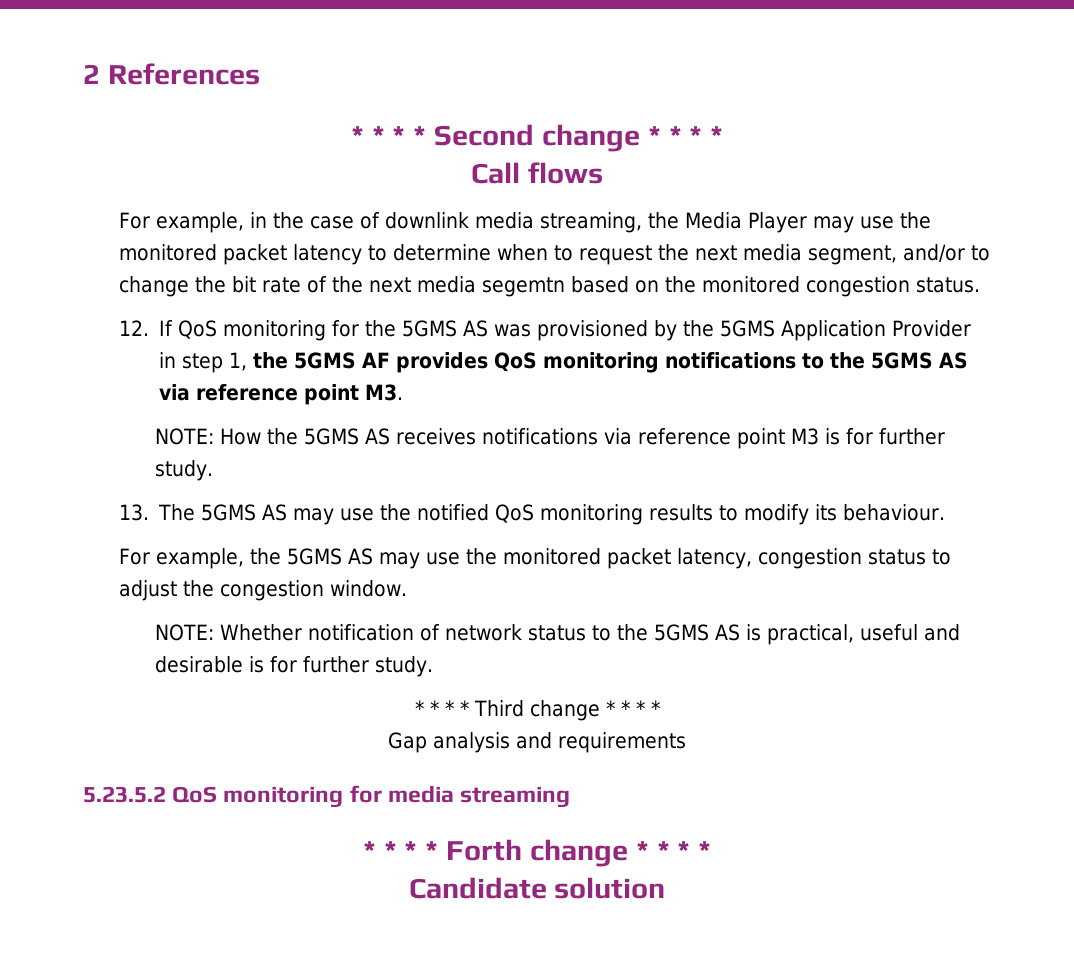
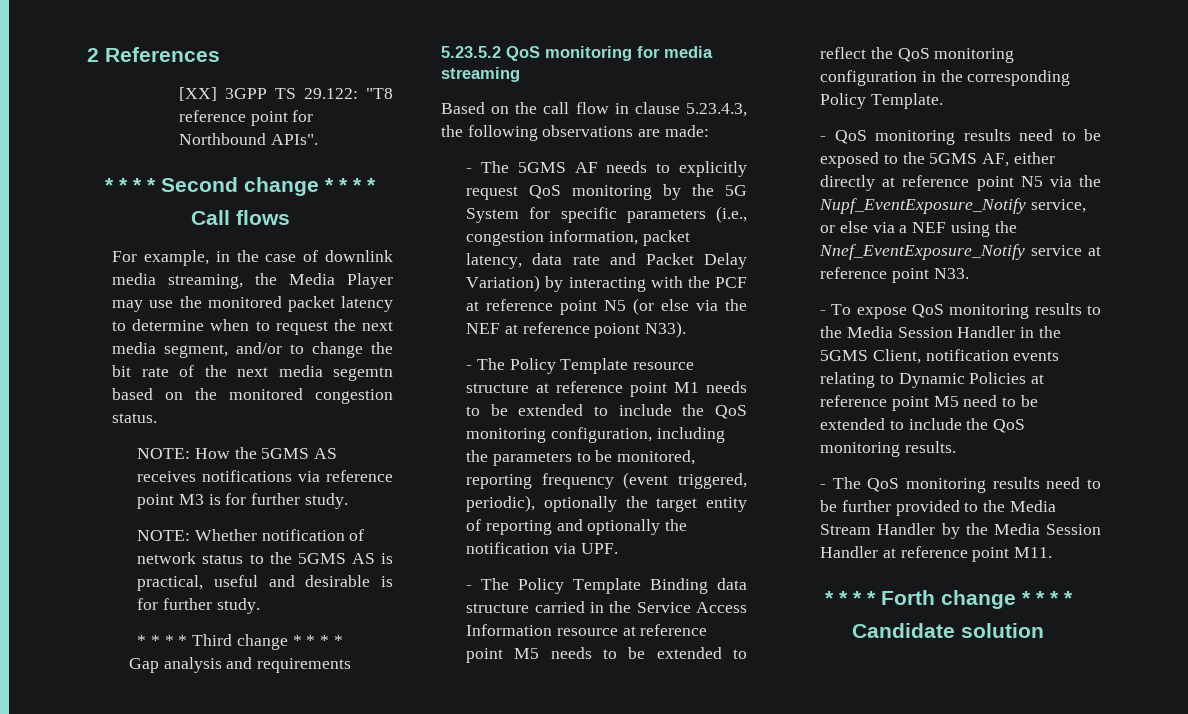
(260, 74) none -> [178,87,394,101] [178,110,314,126] [178,133,318,145] // [XX] 3GPP TS 29.122: "T8 reference point for Northbound APIs".
[119,320,972,341] [159,352,969,373] [159,384,404,405] // 12. If QoS monitoring for the 5GMS AS was provisioned by the 5GMS Application Provider in step 1, the 5GMS AF provides QoS monitoring notifications to the 5GMS AS via reference point M3. -> (158, 418) none
[119,504,946,525] [119,548,951,569] [119,580,408,601] // 13. The 5GMS AS may use the notified QoS monitoring results to modify its behaviour. // For example, the 5GMS AS may use the monitored packet latency, congestion status to adjust the congestion window. -> (348, 501) none
(571, 797) none -> [441,102,747,117] [441,125,709,141] [466,161,747,177] [466,184,747,200] [466,206,747,223] [466,230,690,246] [466,253,747,269] [466,275,747,292] [466,298,747,315] [466,321,687,338] [466,358,695,374] [466,381,747,397] [466,404,747,419] [466,427,725,443] [466,450,696,466] [466,472,747,489] [466,495,747,512] [466,519,688,535] [466,542,618,554] [466,578,747,594] [466,601,747,613] [466,624,708,636] [466,647,747,663] [820,47,1015,63] [820,70,1071,86] [820,93,943,109] [820,129,1101,145] [820,152,1055,168] [820,175,1101,191] [819,198,1086,214] [820,221,1017,237] [819,244,1101,260] [820,267,969,283] [820,303,1101,319] [820,326,1061,338] [820,349,1060,364] [820,372,1045,388] [820,395,1038,411] [820,418,1026,433] [820,441,956,457] [820,477,1101,493] [820,500,1056,516] [820,523,1101,539] [820,546,1053,562] // Based on the call flow in clause 5.23.4.3, the following observations are made: // - The 5GMS AF needs to explicitly request QoS monitoring by the 5G System for specific parameters (i.e., congestion information, packet latency, data rate and Packet Delay Variation) by interacting with the PCF at reference point N5 (or else via the NEF at reference poiont N33). // - The Policy Template resource structure at reference point M1 needs to be extended to include the QoS monitoring configuration, including the parameters to be monitored, reporting frequency (event triggered, periodic), optionally the target entity of reporting and optionally the notification via UPF. // - The Policy Template Binding data structure carried in the Service Access Information resource at reference point M5 needs to be extended to reflect the QoS monitoring configuration in the corresponding Policy Template. // - QoS monitoring results need to be exposed to the 5GMS AF, either directly at reference point N5 via the Nupf_EventExposure_Notify service, or else via a NEF using the Nnef_EventExposure_Notify service at reference point N33. // - To expose QoS monitoring results to the Media Session Handler in the 5GMS Client, notification events relating to Dynamic Policies at reference point M5 need to be extended to include the QoS monitoring results. // - The QoS monitoring results need to be further provided to the Media Stream Handler by the Media Session Handler at reference point M11.

